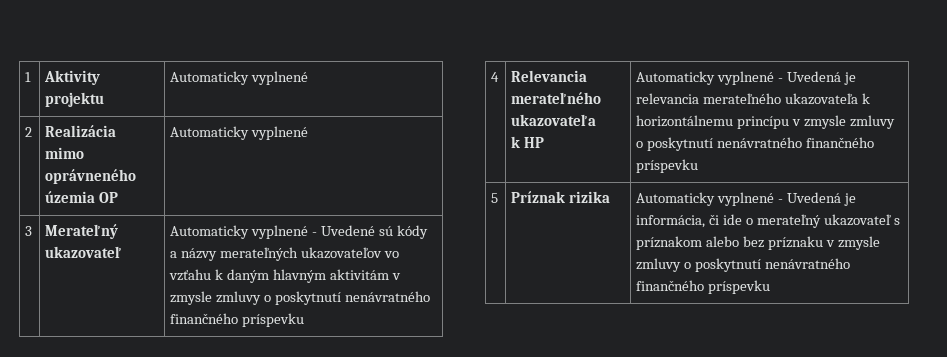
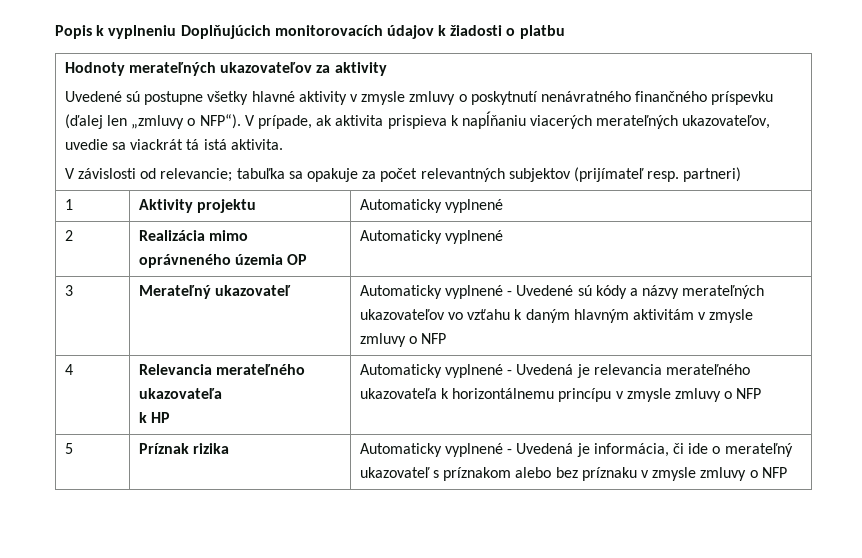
(25, 77) none -> [55,25,565,39] [64,62,387,76] [64,91,774,105] [64,111,771,129] [64,139,283,150] [64,167,742,182] Popis k vyplneniu Doplňujúcich monitorovacích údajov k žiadosti o platbu // Hodnoty merateľných ukazovateľov za aktivity // Uvedené sú postupne všetky hlavné aktivity v zmysle zmluvy o poskytnutí nenávratného finančného príspevku (ďalej len „zmluvy o NFP“). V prípade, ak aktivita prispieva k napĺňaniu viacerých merateľných ukazovateľov, uvedie sa viackrát tá istá aktivita. // V závislosti od relevancie; tabuľka sa opakuje za počet relevantných subjektov (prijímateľ resp. partneri) //
[274,291,430,305] [170,313,305,327] poskytnutí nenávratného finančného príspevku -> [421,333,447,344] NFP
[647,137,874,151] [636,159,699,173] poskytnutí nenávratného finančného príspevku -> [736,388,762,399] NFP
[694,258,850,272] [636,280,771,294] poskytnutí nenávratného finančného príspevku -> [761,467,787,478] NFP

